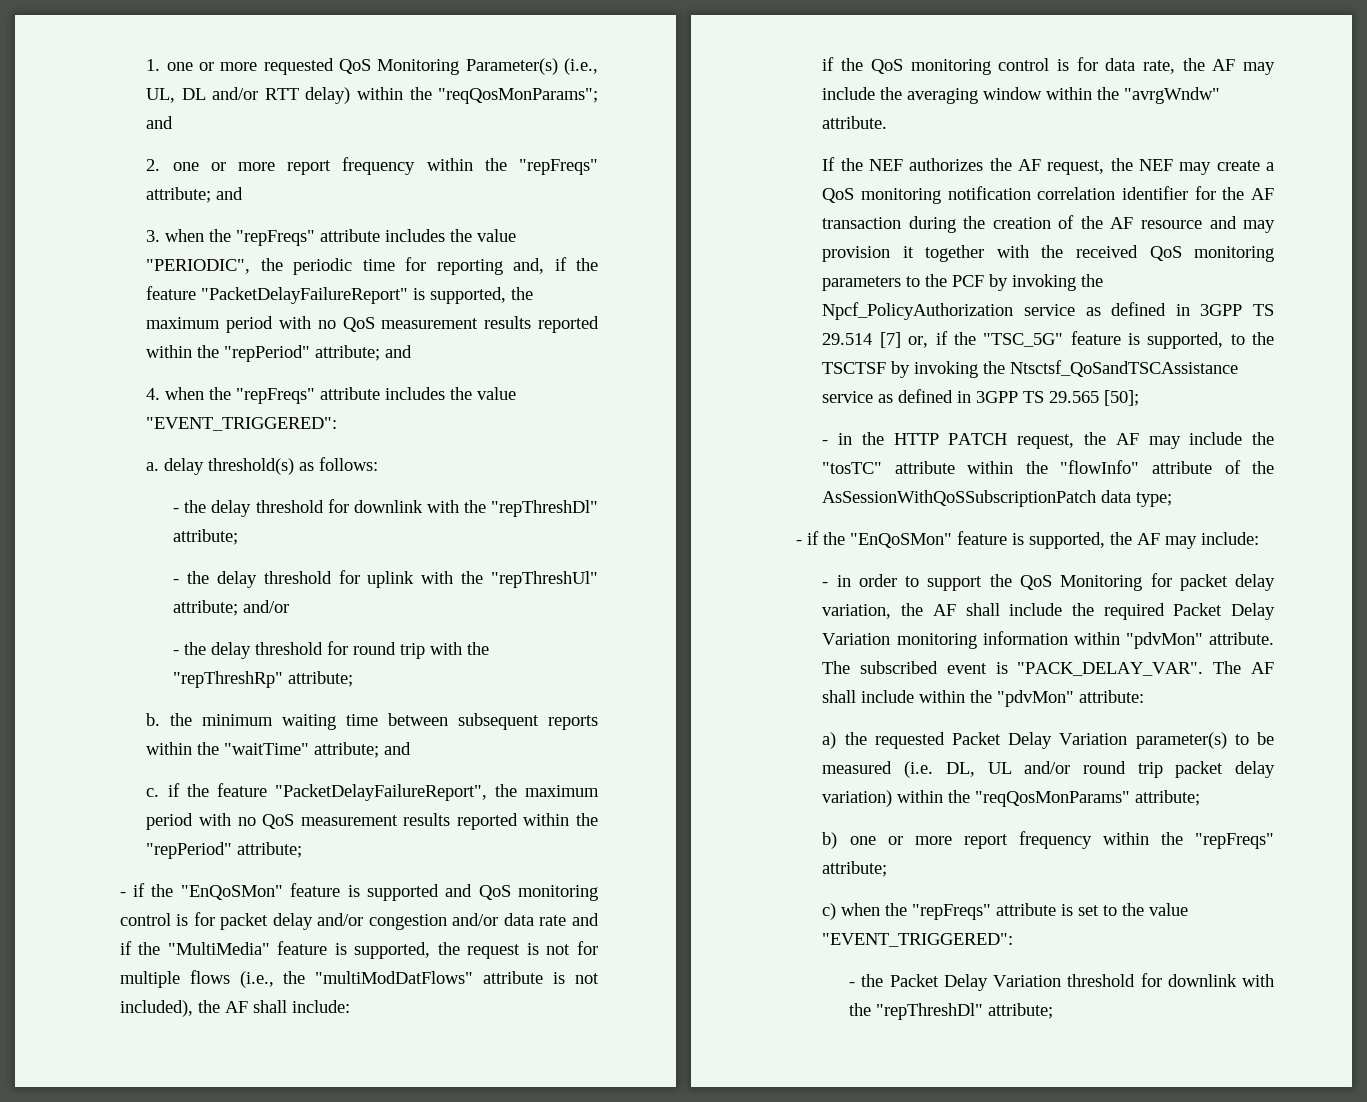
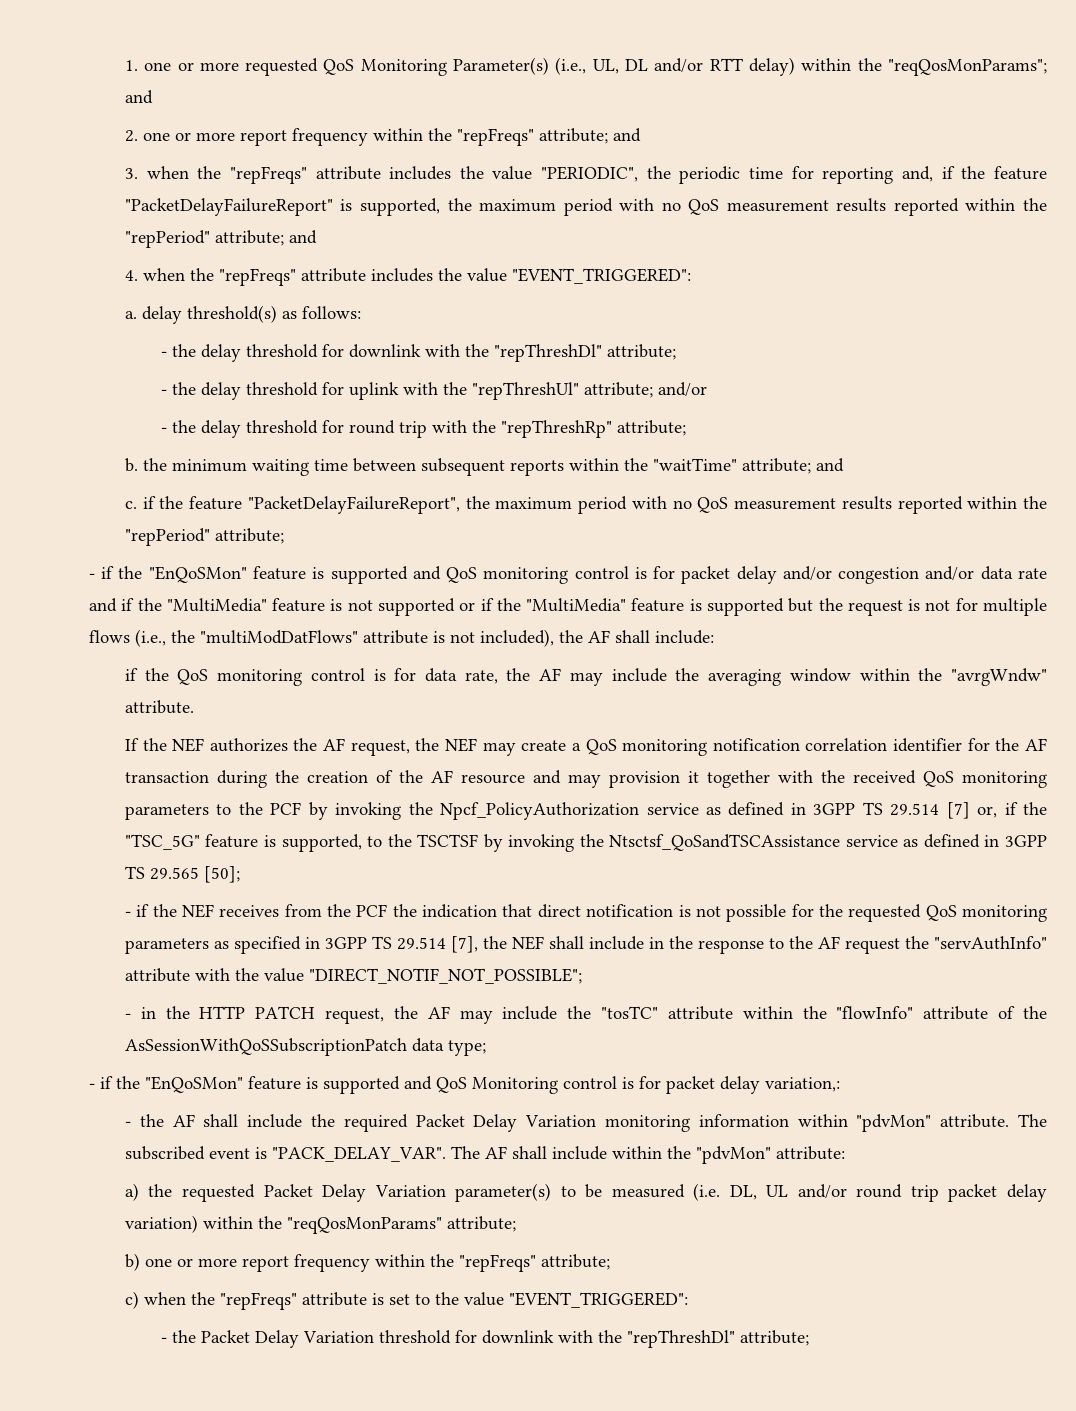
[354,942,431,959] supported, -> [347,598,814,616] not supported or if the "MultiMedia" feature is supported but
(1140, 398) none -> [124,904,1048,922] [124,936,1048,954] [124,968,582,984] // - if the NEF receives from the PCF the indication that direct notification is not possible for the requested QoS monitoring parameters as specified in 3GPP TS 29.514 [7], the NEF shall include in the response to the AF request the "servAuthInfo" attribute with the value "DIRECT_NOTIF_NOT_POSSIBLE";
[1028,532,1259,549] [822,573,1275,591] [822,604,892,619] supported, the AF may include: // - in order to support the QoS Monitoring for packet delay variation, -> [322,1076,840,1094] [124,1121,131,1127] supported and QoS Monitoring control is for packet delay variation,: // -

